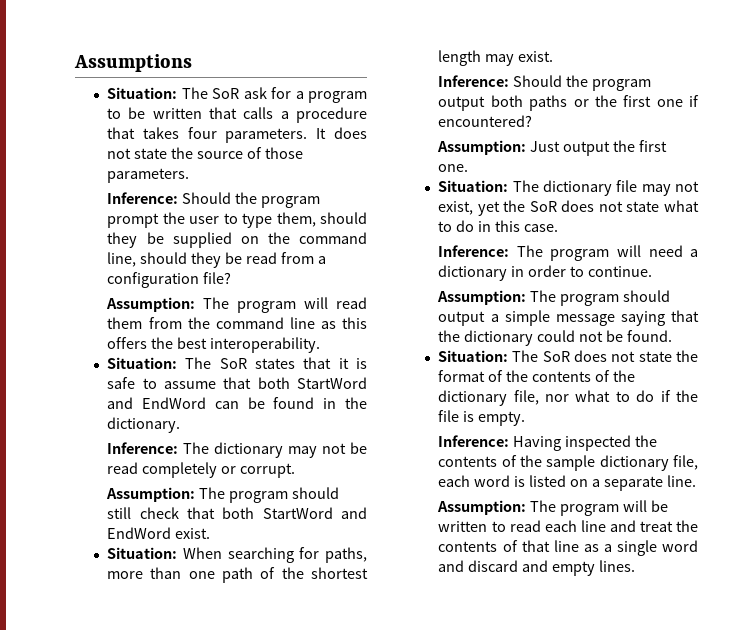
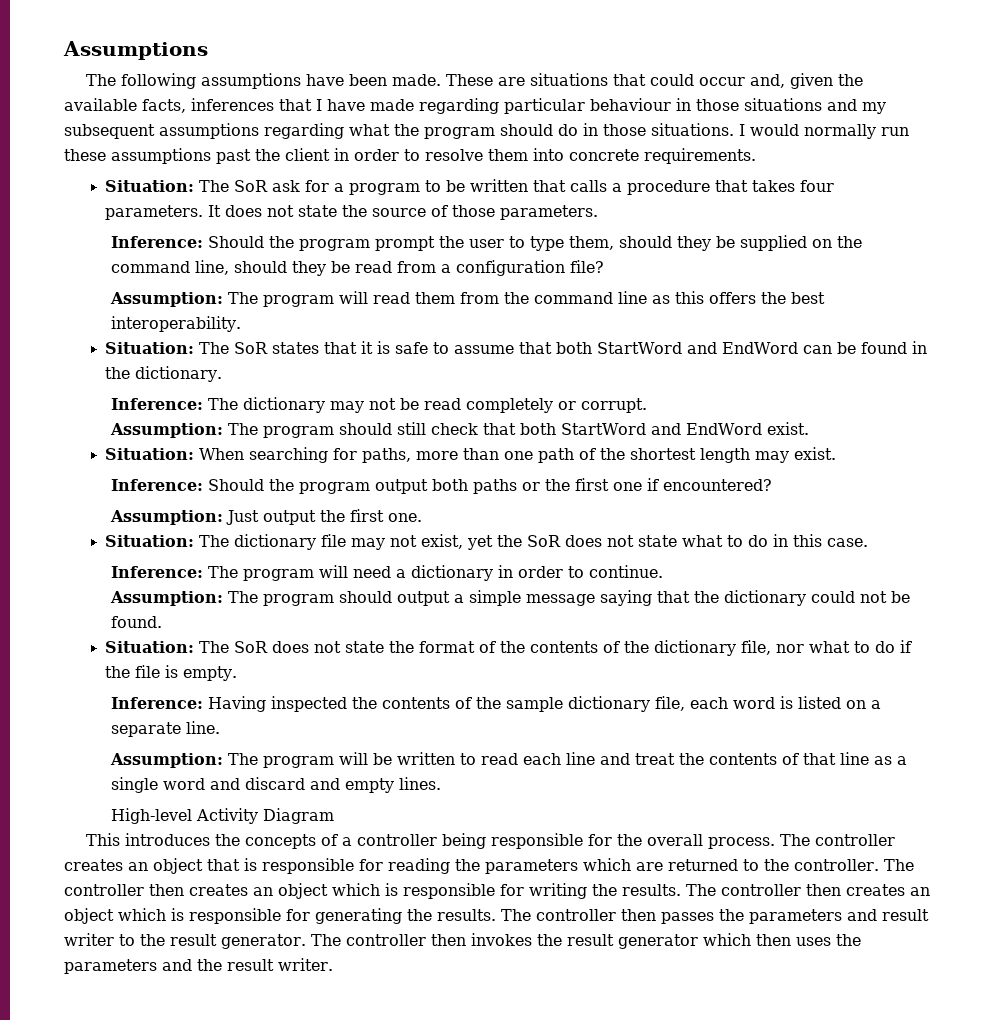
(192, 63) none -> [86,73,864,89] [64,98,886,114] [64,123,909,139] [64,148,756,164] // The following assumptions have been made. These are situations that could occur and, given the available facts, inferences that I have made regarding particular behaviour in those situations and my subsequent assumptions regarding what the program should do in those situations. I would normally run these assumptions past the client in order to resolve them into concrete requirements.
(636, 566) none -> [111,808,335,824] [86,833,896,849] [64,858,914,874] [64,883,930,899] [64,908,929,924] [64,933,861,949] [64,958,333,974] // High-level Activity Diagram // This introduces the concepts of a controller being responsible for the overall process. The controller creates an object that is responsible for reading the parameters which are returned to the controller. The controller then creates an object which is responsible for writing the results. The controller then creates an object which is responsible for generating the results. The controller then passes the parameters and result writer to the result generator. The controller then invokes the result generator which then uses the parameters and the result writer.

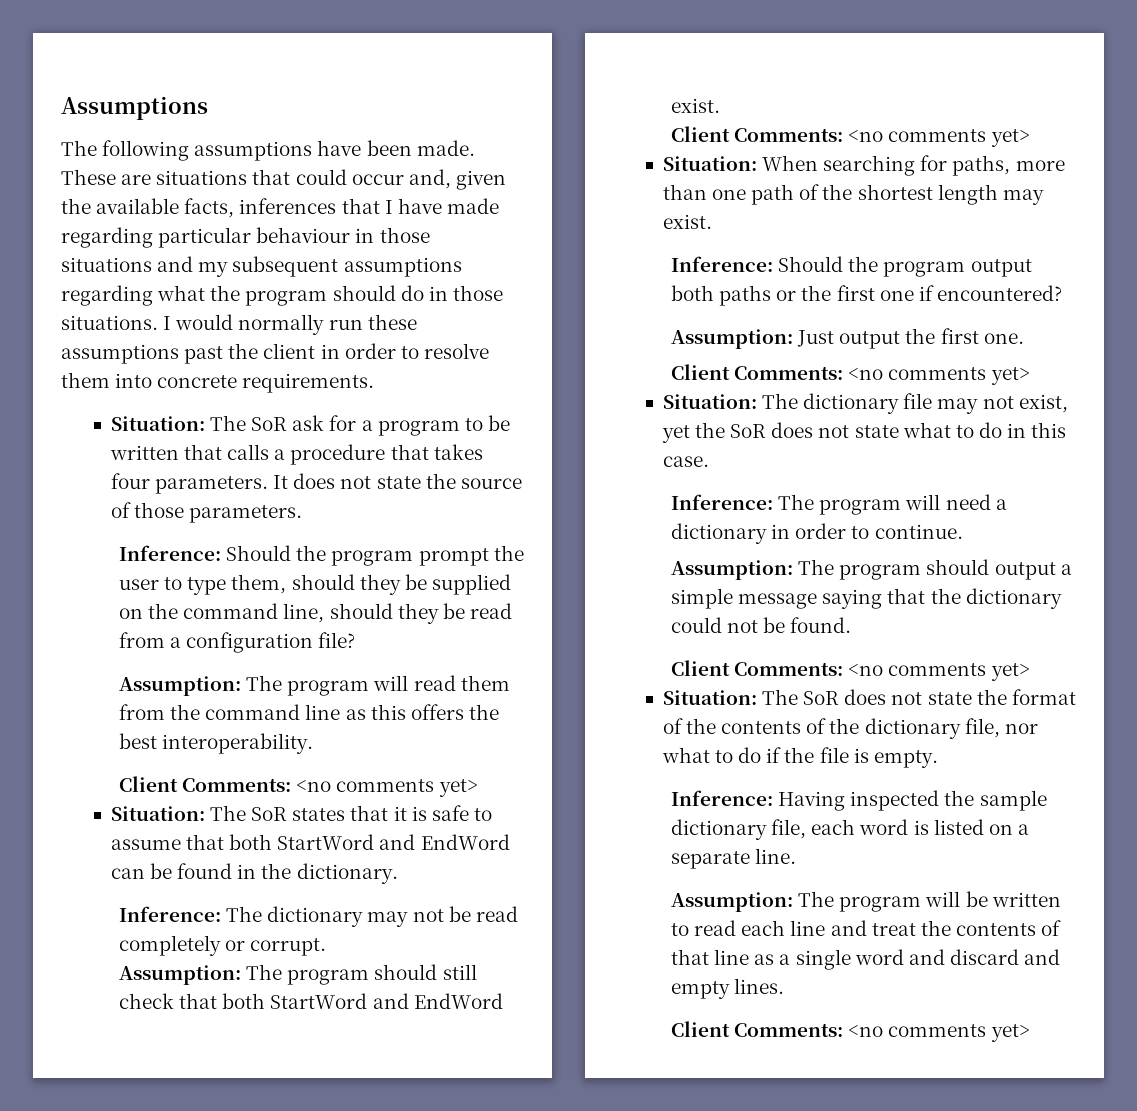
(242, 324) none -> [118,776,478,797] // Client Comments: <no comments yet>
(810, 428) none -> [670,126,1030,147] // Client Comments: <no comments yet>
(423, 517) none -> [670,364,1030,385] // Client Comments: <no comments yet>
(163, 622) none -> [670,660,1030,681] // Client Comments: <no comments yet>
[382,697,502,709] contents of the -> (975, 798) none
[111,808,335,824] [86,833,896,849] [64,858,914,874] [64,883,930,899] [64,908,929,924] [64,933,861,949] [64,958,333,974] High-level Activity Diagram // This introduces the concepts of a controller being responsible for the overall process. The controller creates an object that is responsible for reading the parameters which are returned to the controller. The controller then creates an object which is responsible for writing the results. The controller then creates an object which is responsible for generating the results. The controller then passes the parameters and result writer to the result generator. The controller then invokes the result generator which then uses the parameters and the result writer. -> [670,1021,1030,1042] Client Comments: <no comments yet>

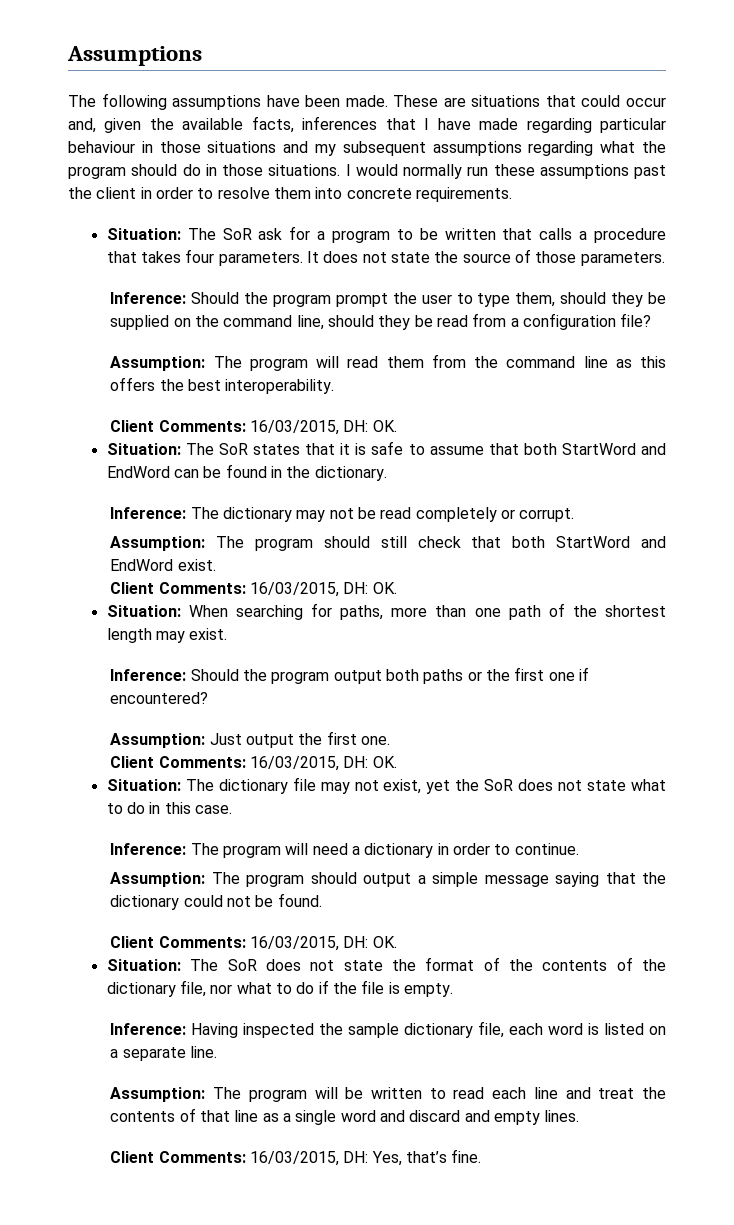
[296,779,478,797] <no comments yet> -> [250,420,397,435] 16/03/2015, DH: OK.
[848,129,1030,147] <no comments yet> -> [250,582,397,597] 16/03/2015, DH: OK.
[848,367,1030,385] <no comments yet> -> [250,756,397,771] 16/03/2015, DH: OK.
[848,663,1030,681] <no comments yet> -> [250,936,397,951] 16/03/2015, DH: OK.
[848,1024,1030,1042] <no comments yet> -> [250,1149,482,1166] 16/03/2015, DH: Yes, that’s fine.

